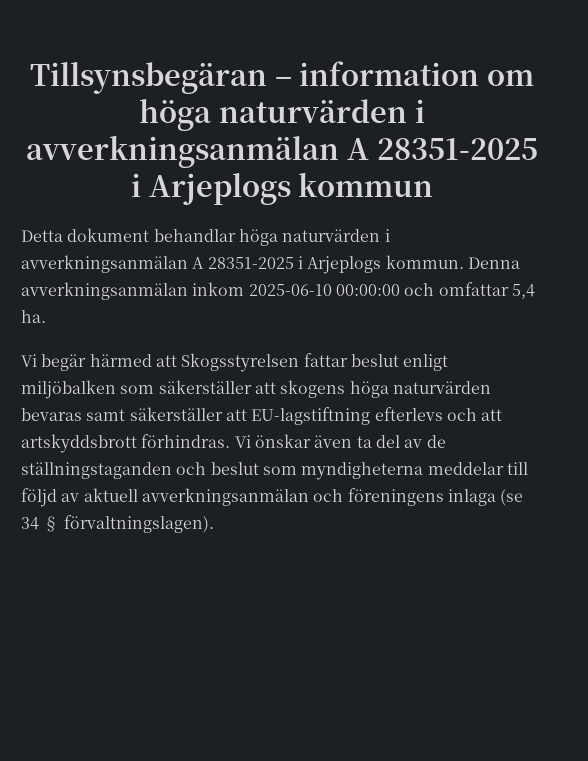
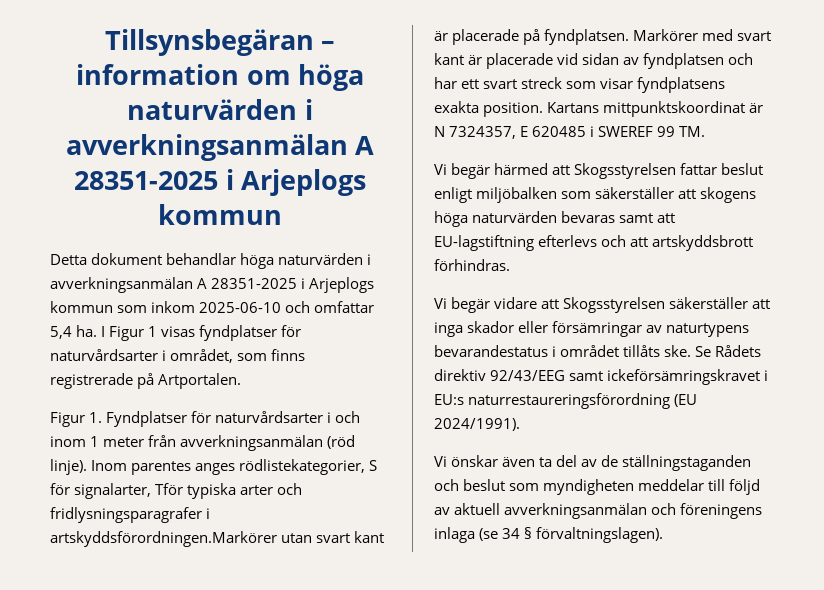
[385,255,520,269] [21,282,188,300] kommun. Denna avverkningsanmälan -> [50,301,148,313] kommun som
[335,284,400,296] 00:00:00 -> (282, 307) none
(46, 316) none -> [101,325,302,341] [50,349,306,363] [50,373,242,389] [50,411,361,427] [50,435,356,451] [50,459,378,475] [50,483,303,499] [50,507,211,523] [50,531,385,547] [434,29,772,45] [434,53,754,69] [434,77,726,93] [434,101,764,117] [434,126,706,139] I Figur 1 visas fyndplatser för naturvårdsarter i området, som finns registrerade på Artportalen. // Figur 1. Fyndplatser för naturvårdsarter i och inom 1 meter från avverkningsanmälan (röd linje). Inom parentes anges rödlistekategorier, S för signalarter, Tför typiska arter och fridlysningsparagrafer i artskyddsförordningen.Markörer utan svart kant är placerade på fyndplatsen. Markörer med svart kant är placerade vid sidan av fyndplatsen och har ett svart streck som visar fyndplatsens exakta position. Kartans mittpunktskoordinat är N 7324357, E 620485 i SWEREF 99 TM.
[129,407,223,421] säkerställer -> (654, 218) none
(231, 441) none -> [434,297,771,313] [434,321,750,337] [434,345,762,357] [434,369,769,385] [434,393,698,409] [434,418,520,431] // Vi begär vidare att Skogsstyrelsen säkerställer att inga skador eller försämringar av naturtypens bevarandestatus i området tillåts ske. Se Rådets direktiv 92/43/EEG samt ickeförsämringskravet i EU:s naturrestaureringsförordning (EU 2024/1991). //
[301,462,424,480] myndigheterna -> [543,479,635,495] myndigheten

